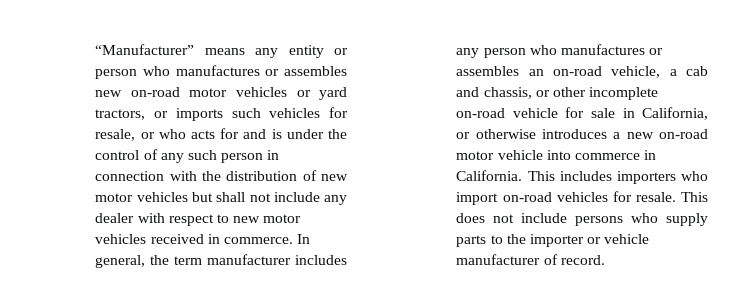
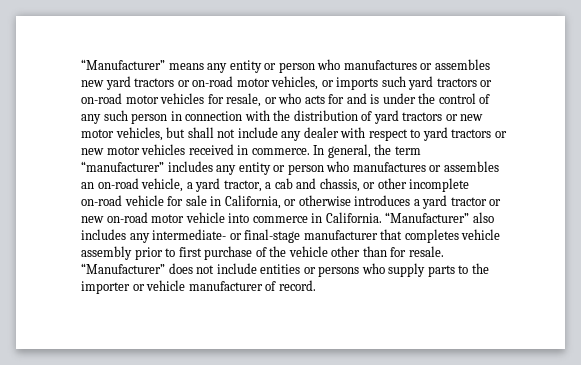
[130,87,347,100] [95,108,261,121] on-road motor vehicles or yard tractors, or imports such -> [105,76,493,90] [81,93,159,104] yard tractors or on-road motor vehicles, or imports such yard tractors or on-road motor
[321,174,349,181] [95,192,188,202] new motor vehicles -> [373,110,484,124] [81,127,163,141] yard tractors or new motor vehicles,
(230, 218) none -> [422,127,507,141] yard tractors or
[207,254,347,265] [456,48,480,58] manufacturer includes any -> [81,161,286,175] “manufacturer” includes any entity or
(677, 72) none -> [195,178,272,192] yard tractor, a
(621, 135) none -> [422,195,502,209] yard tractor or
[527,171,708,184] [456,192,608,205] This includes importers who import on-road vehicles -> [385,212,494,223] [81,229,501,243] [81,246,387,260] “Manufacturer” also includes any intermediate- or final-stage manufacturer that completes vehicle assembly prior to first purchase of the vehicle other than
[681,192,708,202] This -> [81,263,166,274] “Manufacturer”
(568, 218) none -> [260,264,316,274] entities or

